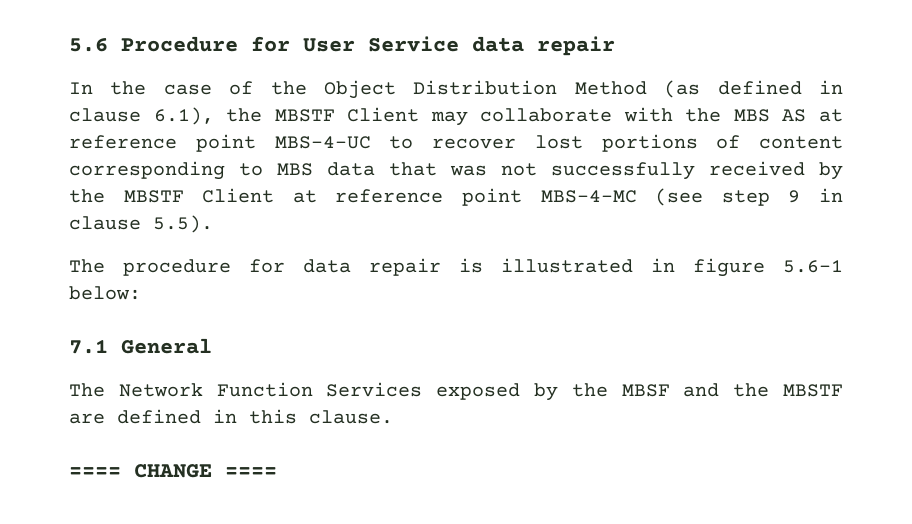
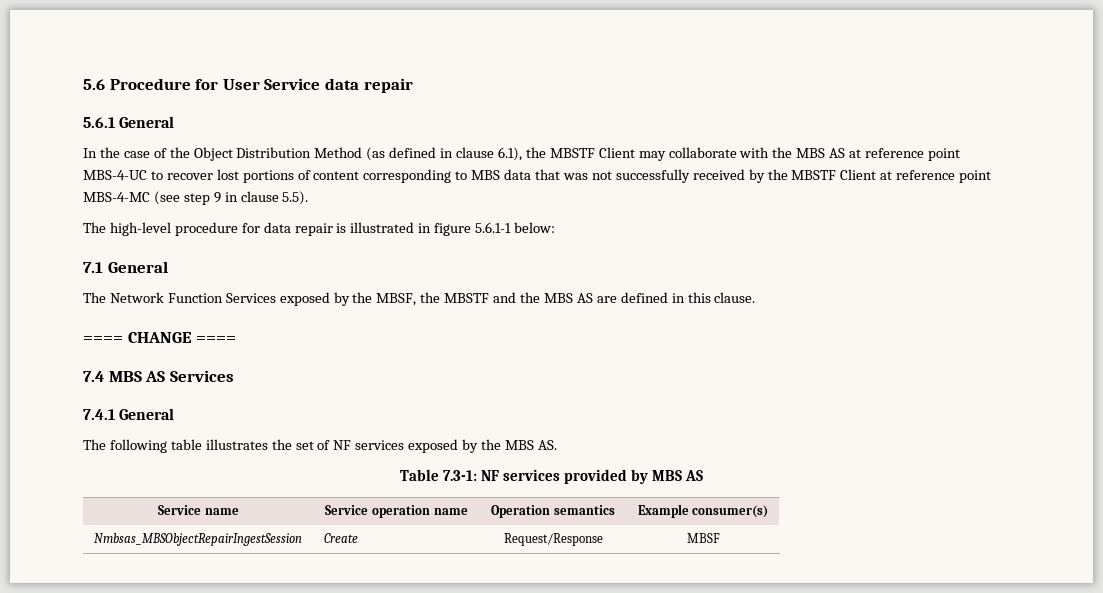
(615, 46) none -> [83,116,175,128] // 5.6.1 General
(105, 266) none -> [109,222,171,236] high-level
[783,260,843,273] 5.6-1 -> [475,222,512,233] 5.6.1-1
[621,383,843,397] MBSF and the MBSTF -> [376,292,593,306] MBSF, the MBSTF and the MBS AS
(277, 472) none -> [83,370,234,382] [83,408,175,420] [83,439,557,453] [400,469,703,484] [158,505,239,515] [325,505,468,518] [491,505,615,518] [637,504,769,518] [93,533,302,546] [323,533,358,543] [503,533,603,546] [686,533,720,543] // 7.4 MBS AS Services // 7.4.1 General // The following table illustrates the set of NF services exposed by the MBS AS. // Table 7.3-1: NF services provided by MBS AS // Service name | Service operation name | Operation semantics | Example consumer(s) // Nmbsas_MBSObjectRepairIngestSession | Create | Request/Response | MBSF

